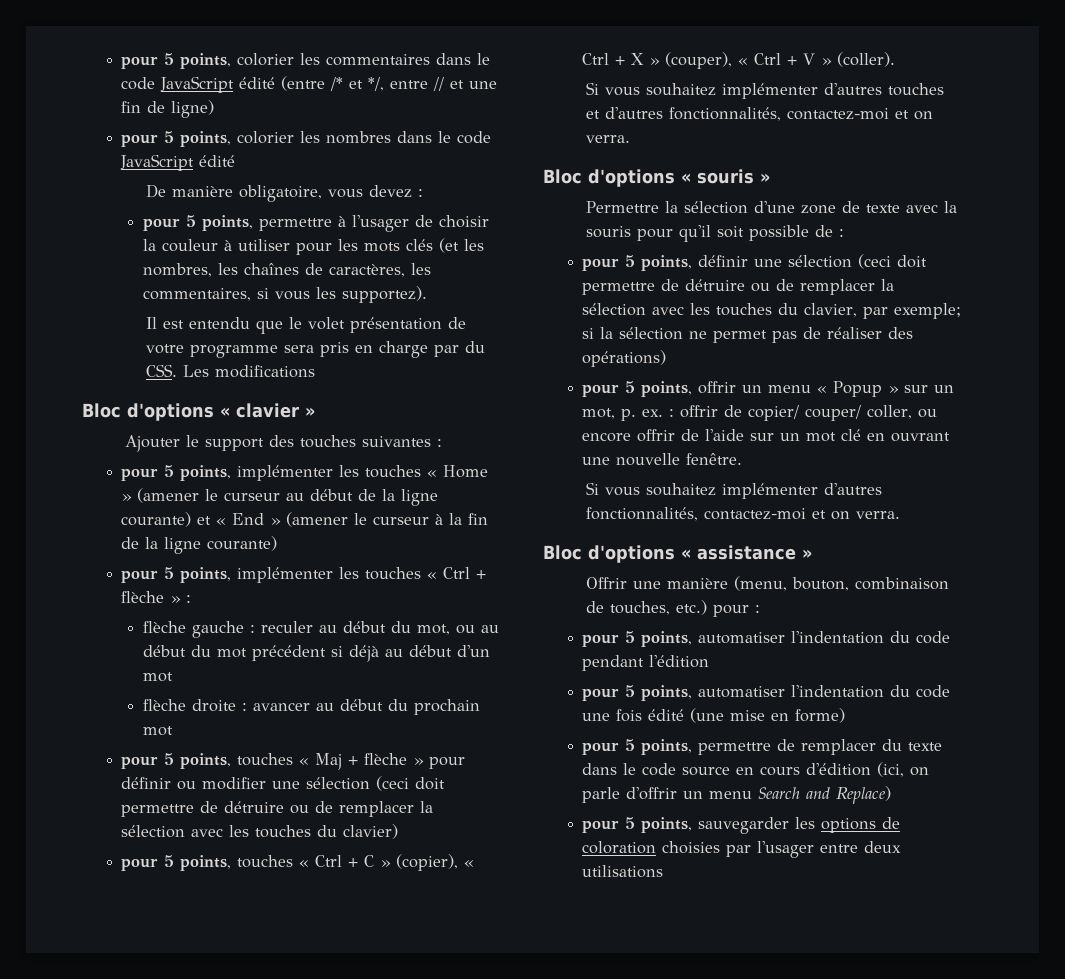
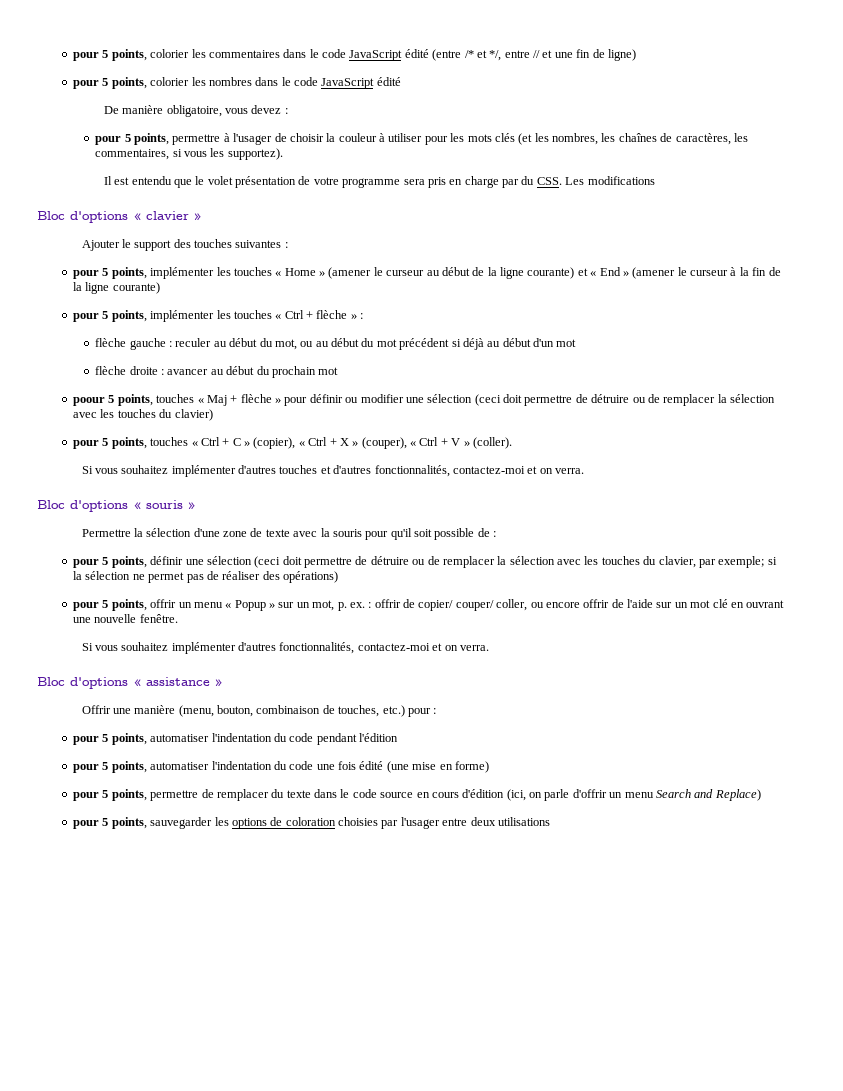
[121,756,159,769] pour -> [73,397,106,406] poour

